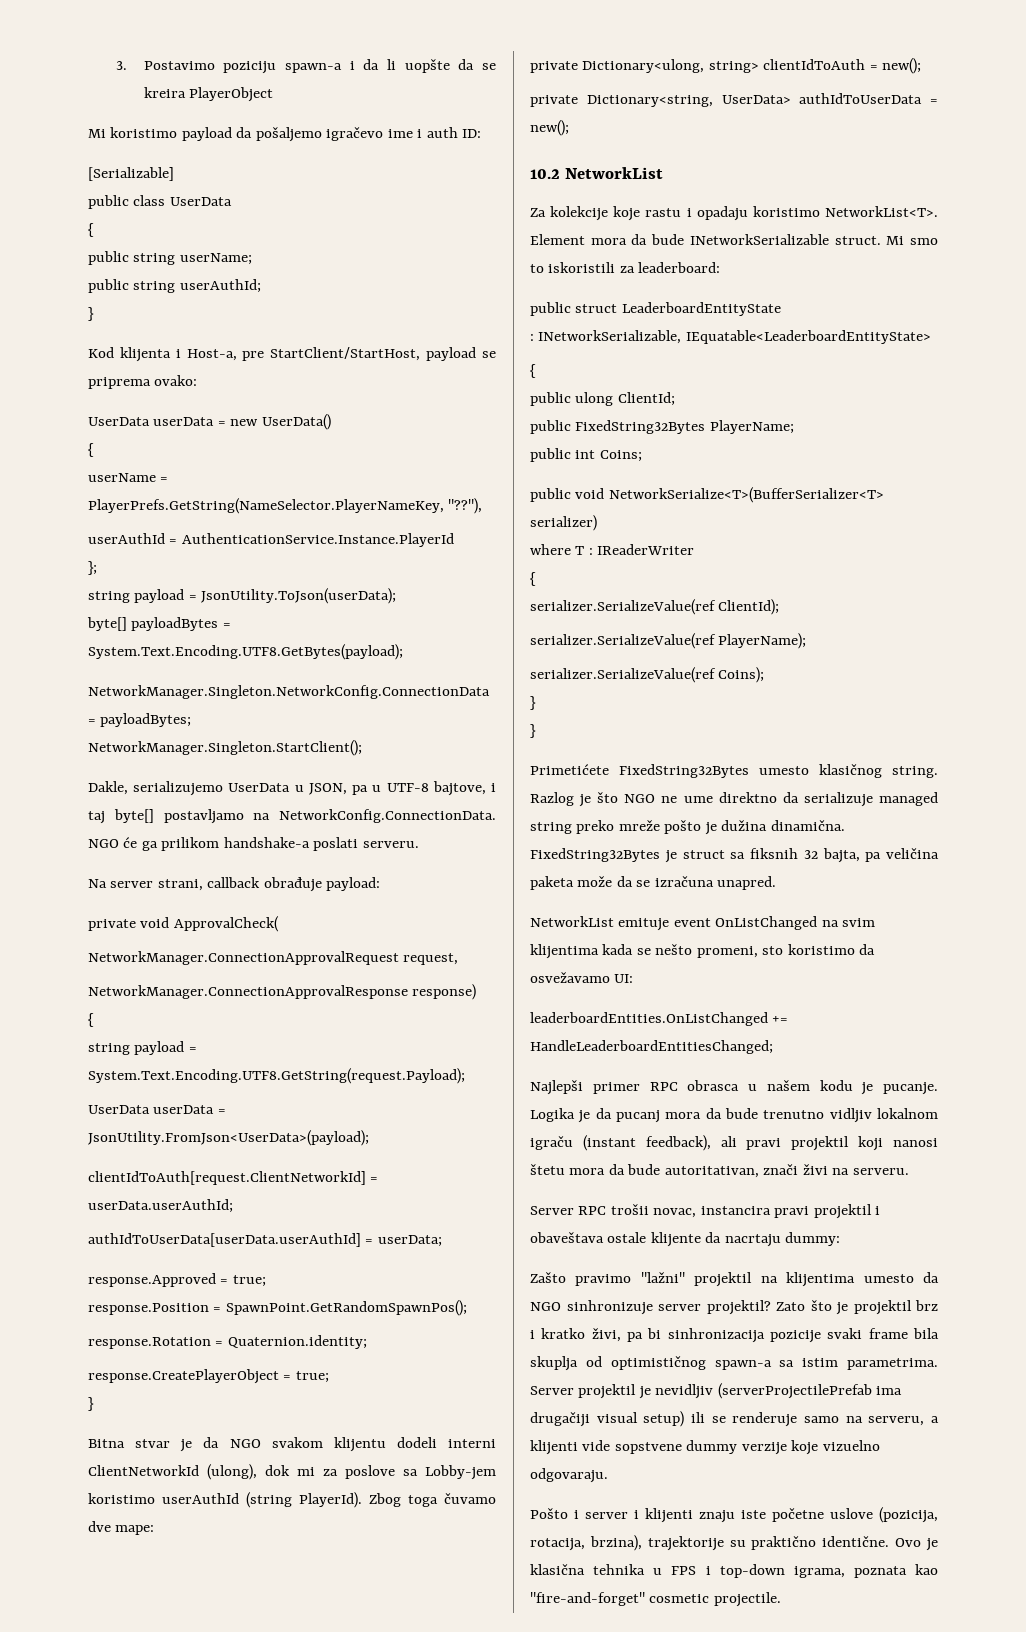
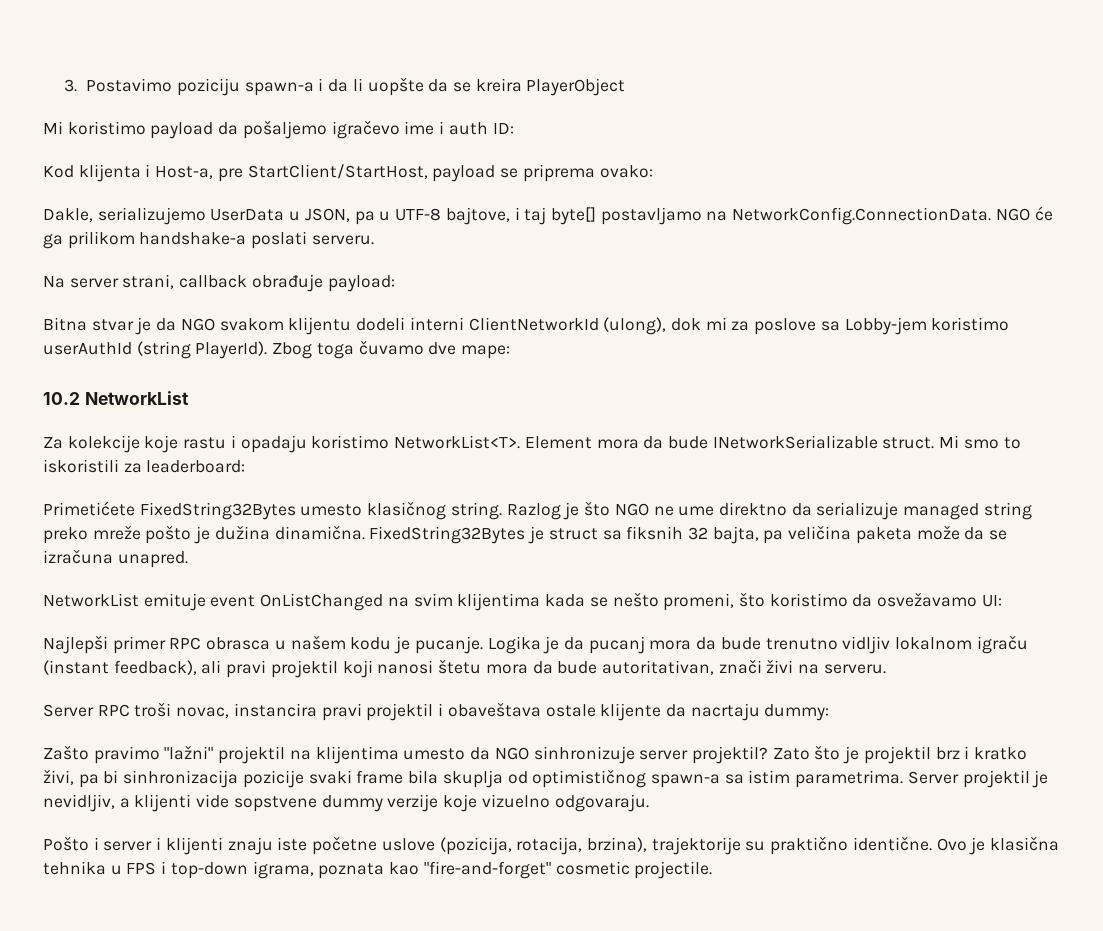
[88,167,174,181] [88,195,232,209] [88,223,94,237] [88,251,252,265] [88,279,261,293] [88,307,94,321] // [Serializable] // public class UserData // { // public string userName; // public string userAuthId; // } -> (514, 128) none
[88,414,331,430] [88,443,94,457] [88,473,169,482] [88,498,483,514] [88,533,454,547] [88,561,97,575] [88,588,397,604] [87,617,231,631] [88,644,403,660] [88,685,490,699] [88,713,192,727] [88,740,362,756] // UserData userData = new UserData() // { // userName = PlayerPrefs.GetString(NameSelector.PlayerNameKey, "??"), // userAuthId = AuthenticationService.Instance.PlayerId // }; // string payload = JsonUtility.ToJson(userData); // byte[] payloadBytes = System.Text.Encoding.UTF8.GetBytes(payload); // NetworkManager.Singleton.NetworkConfig.ConnectionData = payloadBytes; // NetworkManager.Singleton.StartClient(); -> (653, 171) none
[88,916,279,932] [88,951,459,965] [88,984,477,1000] [88,1013,94,1027] [88,1041,197,1055] [88,1068,465,1084] [88,1105,226,1114] [88,1130,369,1146] [88,1171,379,1185] [88,1199,233,1213] [88,1233,442,1247] [88,1273,266,1287] [88,1300,467,1316] [88,1335,367,1349] [88,1369,329,1384] [88,1397,94,1411] // private void ApprovalCheck( // NetworkManager.ConnectionApprovalRequest request, // NetworkManager.ConnectionApprovalResponse response) // { // string payload = System.Text.Encoding.UTF8.GetString(request.Payload); // UserData userData = JsonUtility.FromJson<UserData>(payload); // clientIdToAuth[request.ClientNetworkId] = userData.userAuthId; // authIdToUserData[userData.userAuthId] = userData; // response.Approved = true; // response.Position = SpawnPoint.GetRandomSpawnPos(); // response.Rotation = Quaternion.identity; // response.CreatePlayerObject = true; // } -> (395, 283) none
[530,58,922,74] [530,93,938,107] [530,120,569,136] // private Dictionary<ulong, string> clientIdToAuth = new(); // private Dictionary<string, UserData> authIdToUserData = new(); -> (511, 352) none
[530,302,781,316] [530,330,931,344] [530,364,536,378] [530,392,675,406] [530,420,794,434] [530,448,642,462] [530,487,884,503] [530,515,597,531] [530,544,695,555] [530,572,536,586] [530,599,780,615] [530,633,807,649] [530,667,765,683] [530,696,536,710] [530,724,536,738] // public struct LeaderboardEntityState // : INetworkSerializable, IEquatable<LeaderboardEntityState> // { // public ulong ClientId; // public FixedString32Bytes PlayerName; // public int Coins; // public void NetworkSerialize<T>(BufferSerializer<T> serializer) // where T : IReaderWriter // { // serializer.SerializeValue(ref ClientId); // serializer.SerializeValue(ref PlayerName); // serializer.SerializeValue(ref Coins); // } // } -> (246, 466) none
[762,946,784,955] sto -> [738,592,765,607] što
[530,1012,789,1026] [530,1040,773,1054] // leaderboardEntities.OnListChanged += HandleLeaderboardEntitiesChanged; -> (1002, 601) none
[610,1204,649,1215] trošii -> [134,702,172,717] troši
[655,1383,903,1399] [530,1411,925,1427] nevidljiv (serverProjectilePrefab ima drugačiji visual setup) ili se renderuje samo na serveru, -> [43,794,115,812] nevidljiv,

